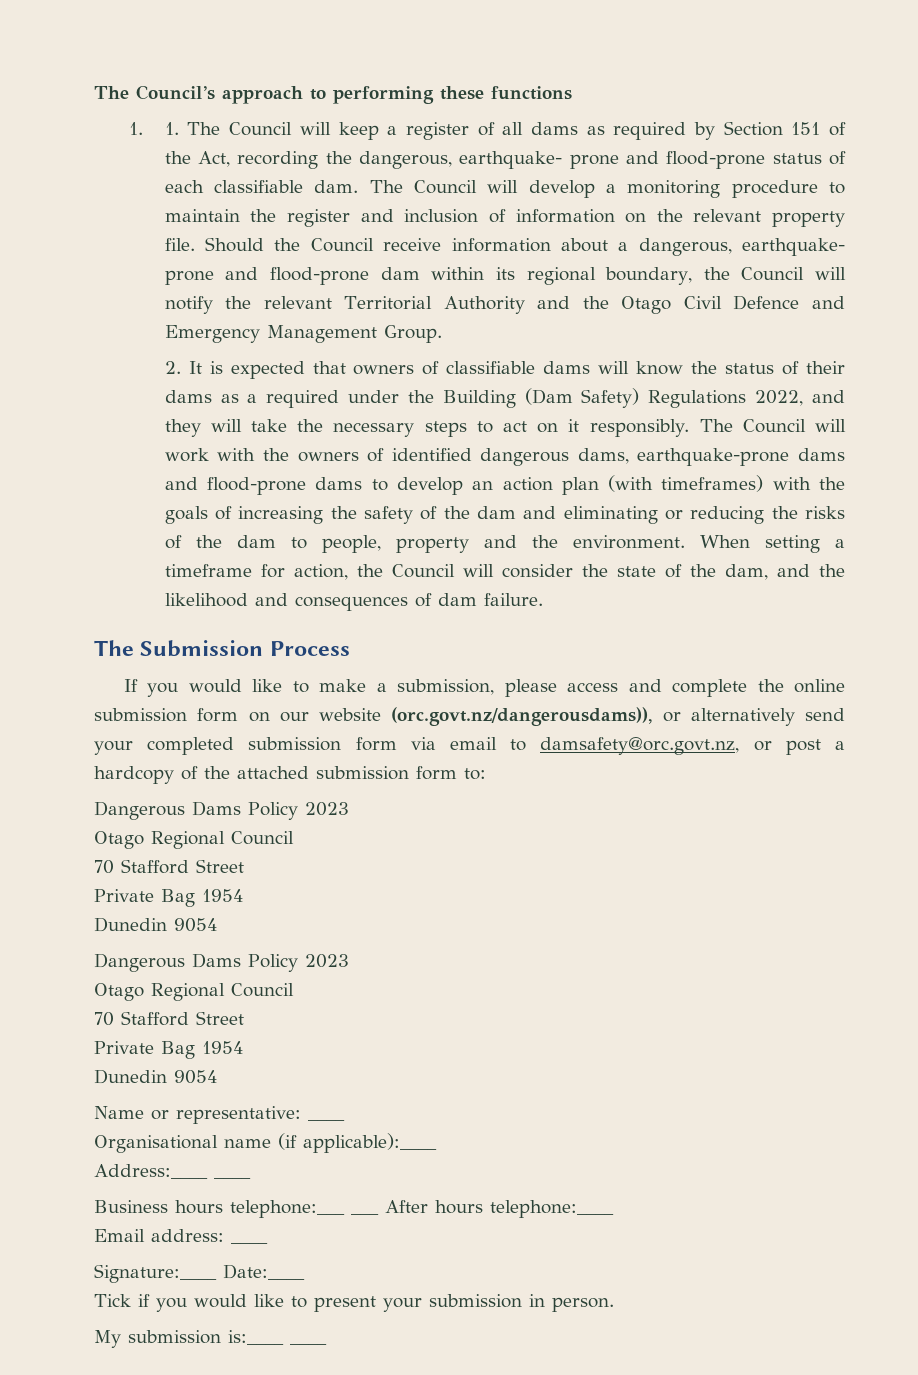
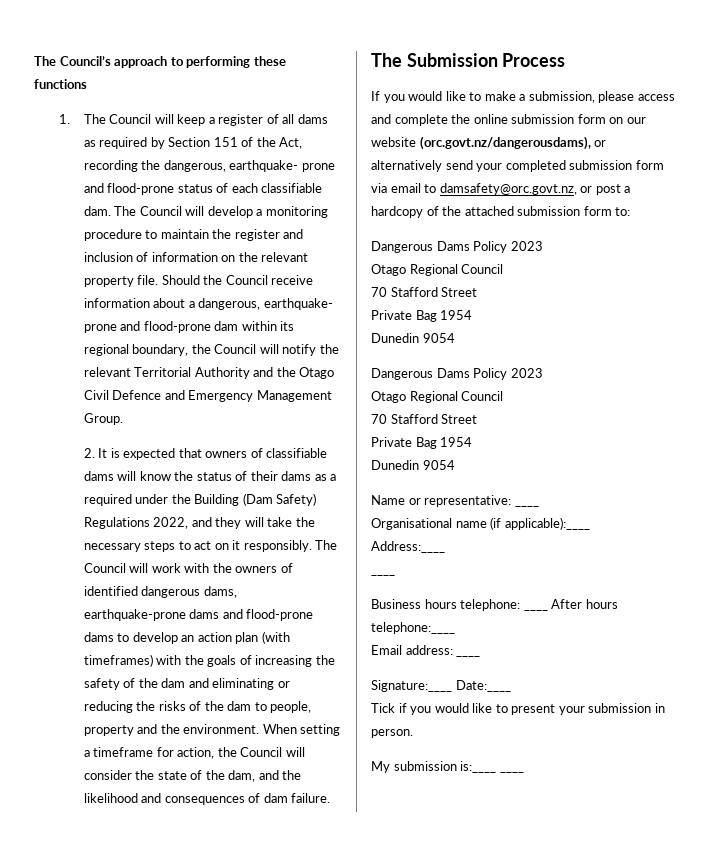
[164,122,179,135] 1. -> (70, 119) none
[391,707,653,726] (orc.govt.nz/dangerousdams)), -> [419,136,591,150] (orc.govt.nz/dangerousdams),
(208, 1171) none -> (445, 547) //
[230,1200,379,1218] telephone:___ ___ -> [460,599,548,611] telephone: ____

